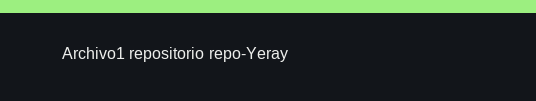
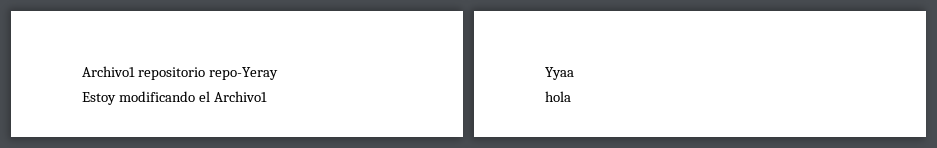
(288, 54) none -> [82,91,267,105] [545,67,574,80] [545,91,571,102] // Estoy modificando el Archivo1 // Yyaa // hola

